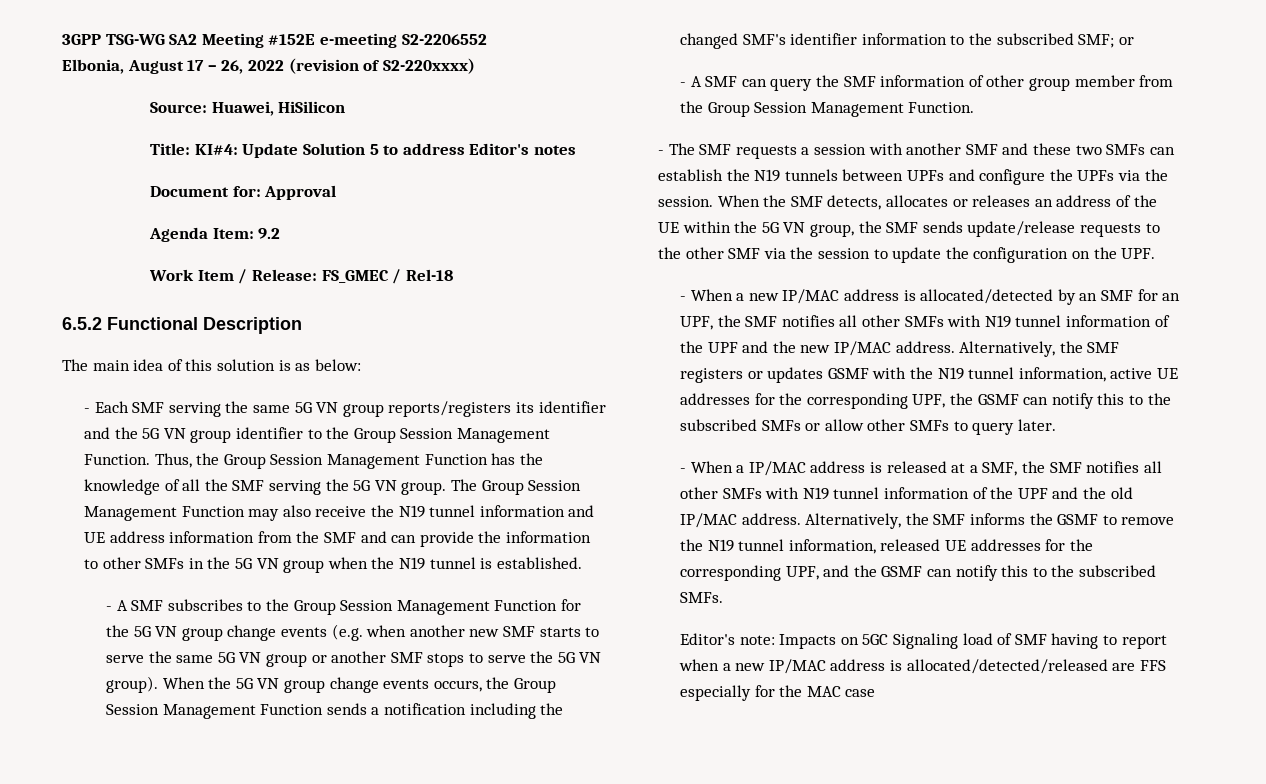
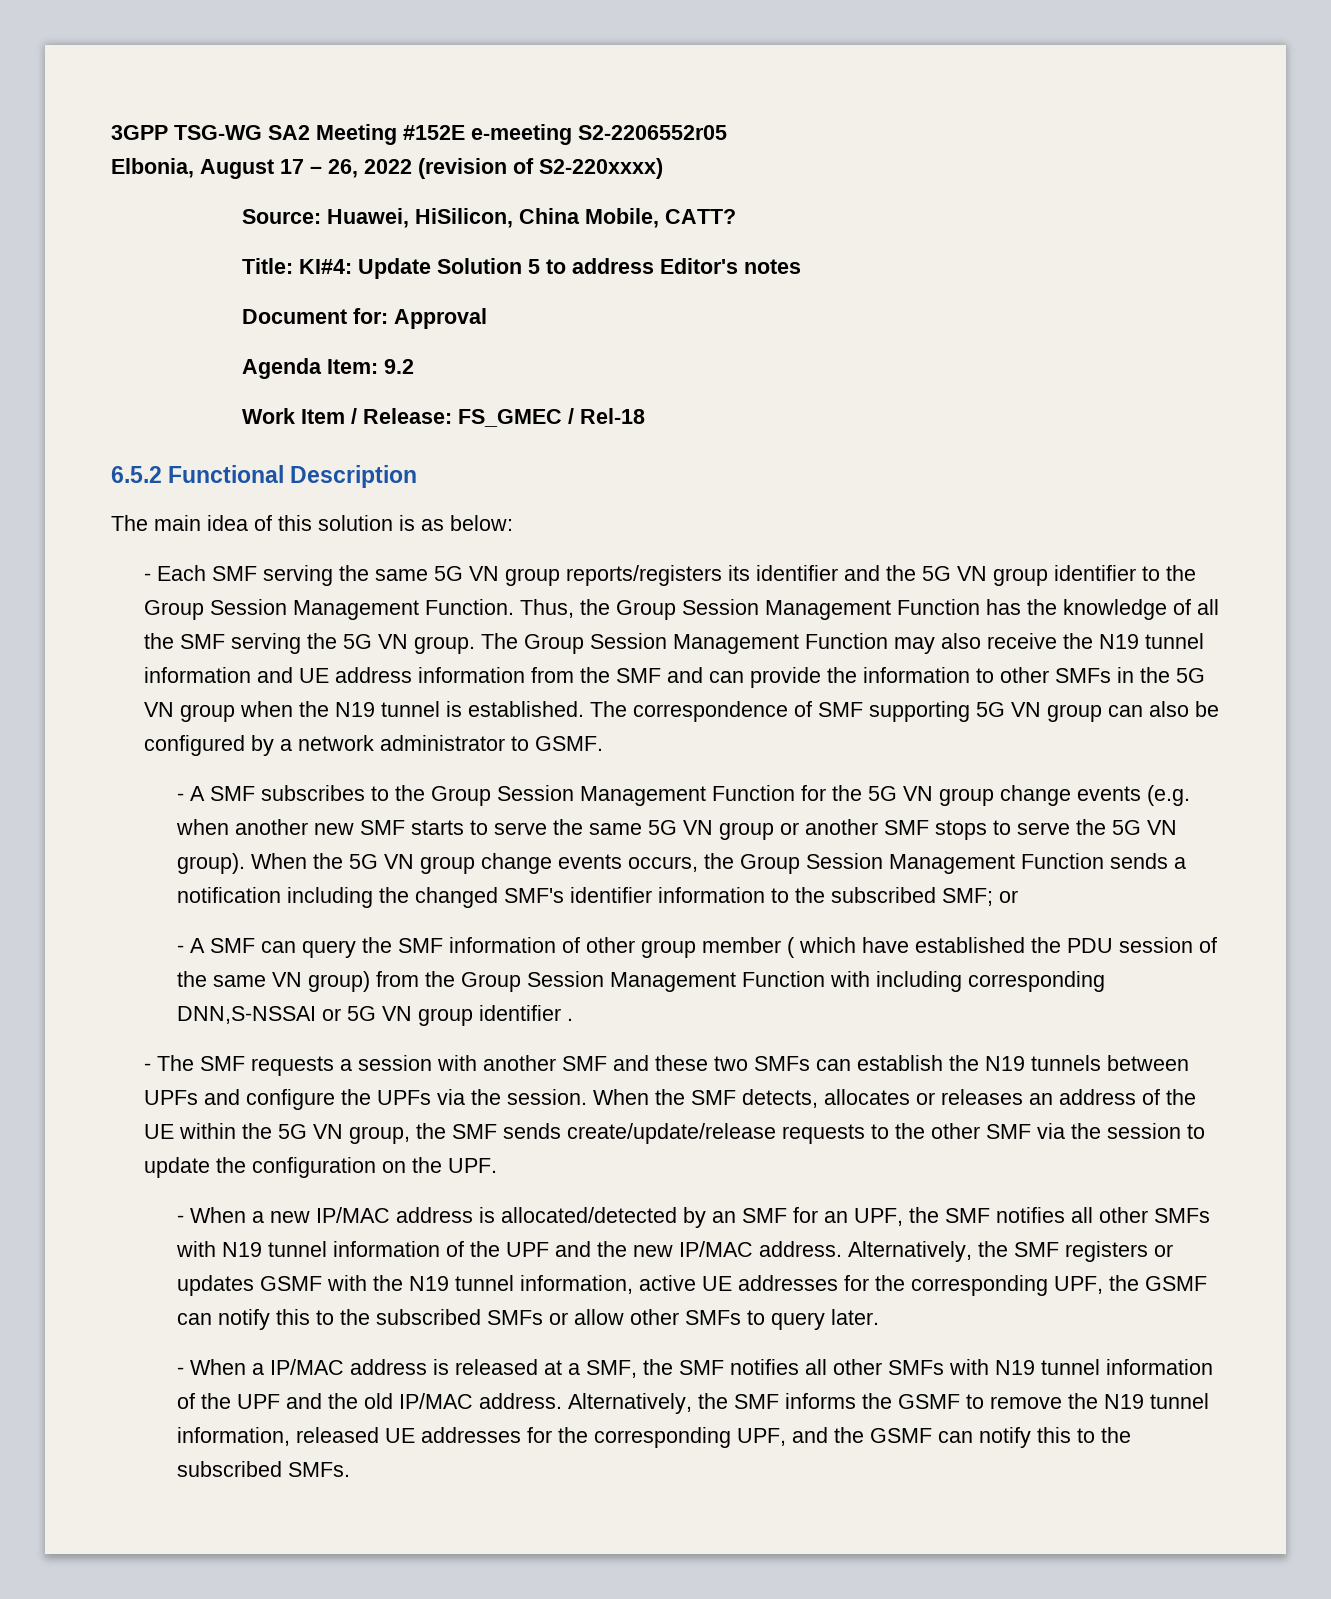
[401,34,487,45] S2-2206552 -> [578,125,727,140] S2-2206552r05
[278,101,346,113] HiSilicon -> [415,208,737,228] HiSilicon, China Mobile, CATT?
(582, 563) none -> [589,701,1219,722] [143,735,603,756] The correspondence of SMF supporting 5G VN group can also be configured by a network administrator to GSMF.
(1135, 81) none -> [786,937,1217,958] [176,971,370,992] ( which have established the PDU session of the same VN group)
[908,102,975,113] Function. -> [741,971,1105,992] [176,1005,573,1026] Function with including corresponding DNN,S-NSSAI or 5G VN group identifier .
[967,221,1076,237] update/release -> [566,1123,776,1144] create/update/release
[680,633,1167,649] [679,659,1166,674] [680,685,876,701] // Editor's note: Impacts on 5GC Signaling load of SMF having to report when a new IP/MAC address is allocated/detected/released are FFS especially for the MAC case -> (350, 1469) none

